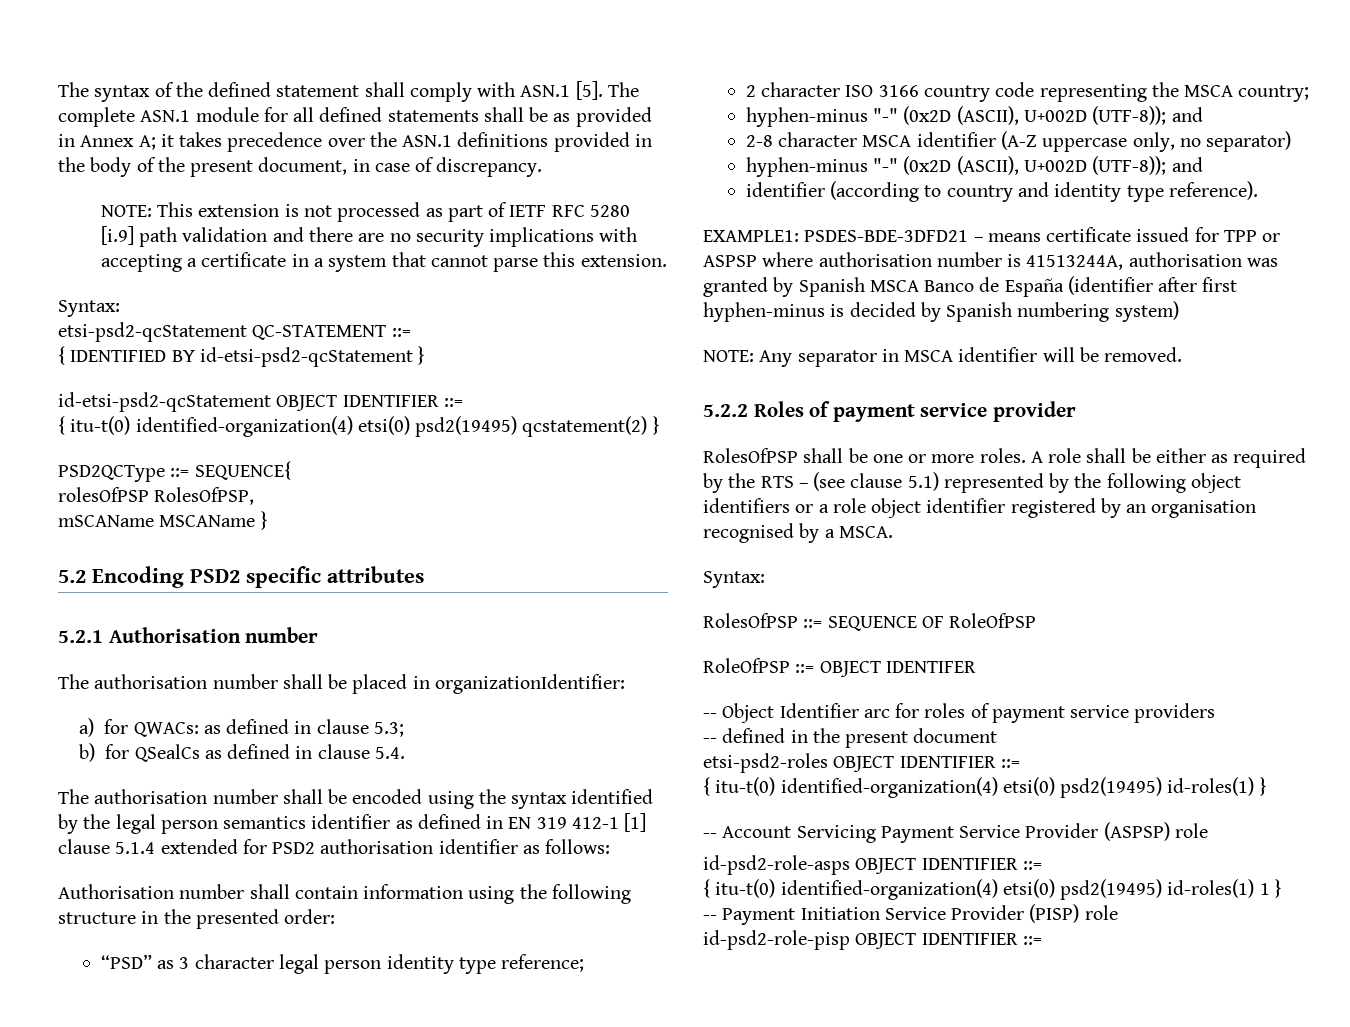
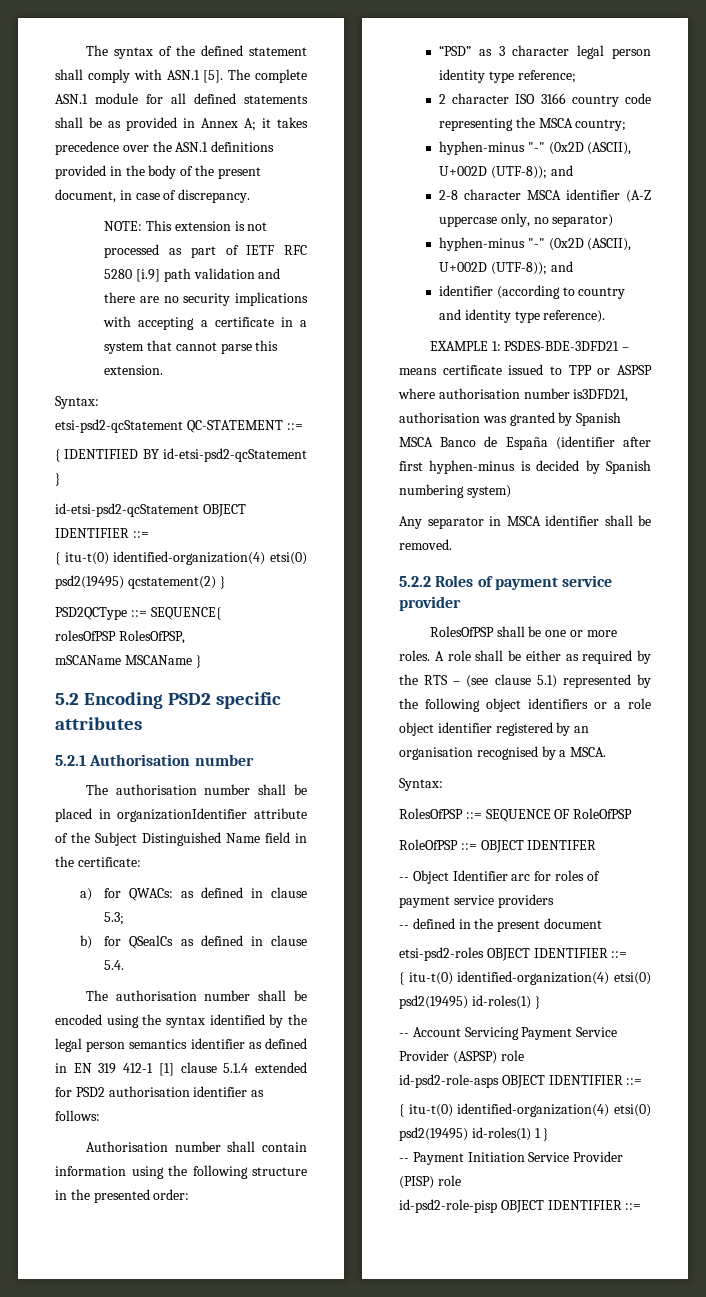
[434,674,625,694] organizationIdentifier: -> [117,808,307,822] [55,832,307,846] [55,856,141,867] organizationIdentifier attribute of the Subject Distinguished Name field in the certificate:
[703,230,799,242] EXAMPLE1: -> [429,341,501,351] EXAMPLE 1:
[1194,227,1219,242] for -> [550,366,562,375] to
[1007,254,1124,270] is 41513244A, -> [573,389,629,402] is3DFD21,
[703,350,754,362] NOTE: -> (511, 491) none
[1042,347,1075,362] will -> [604,515,633,526] shall

